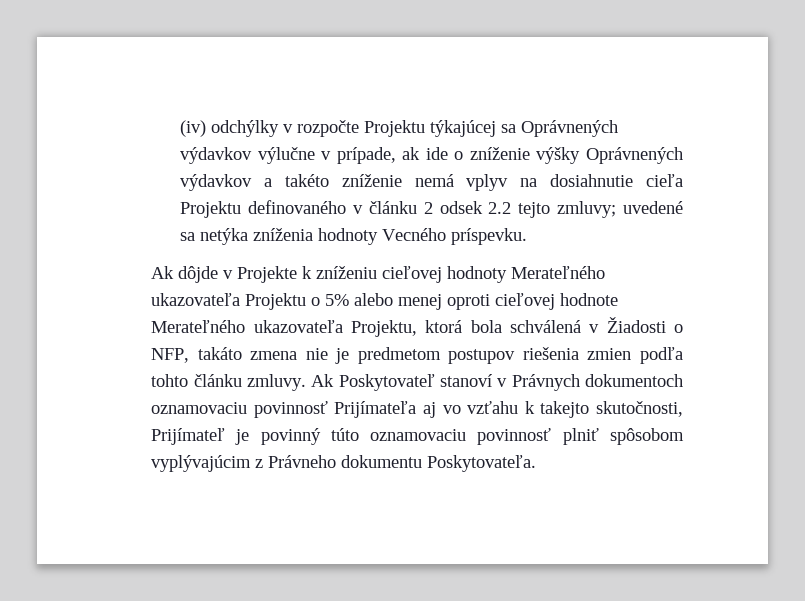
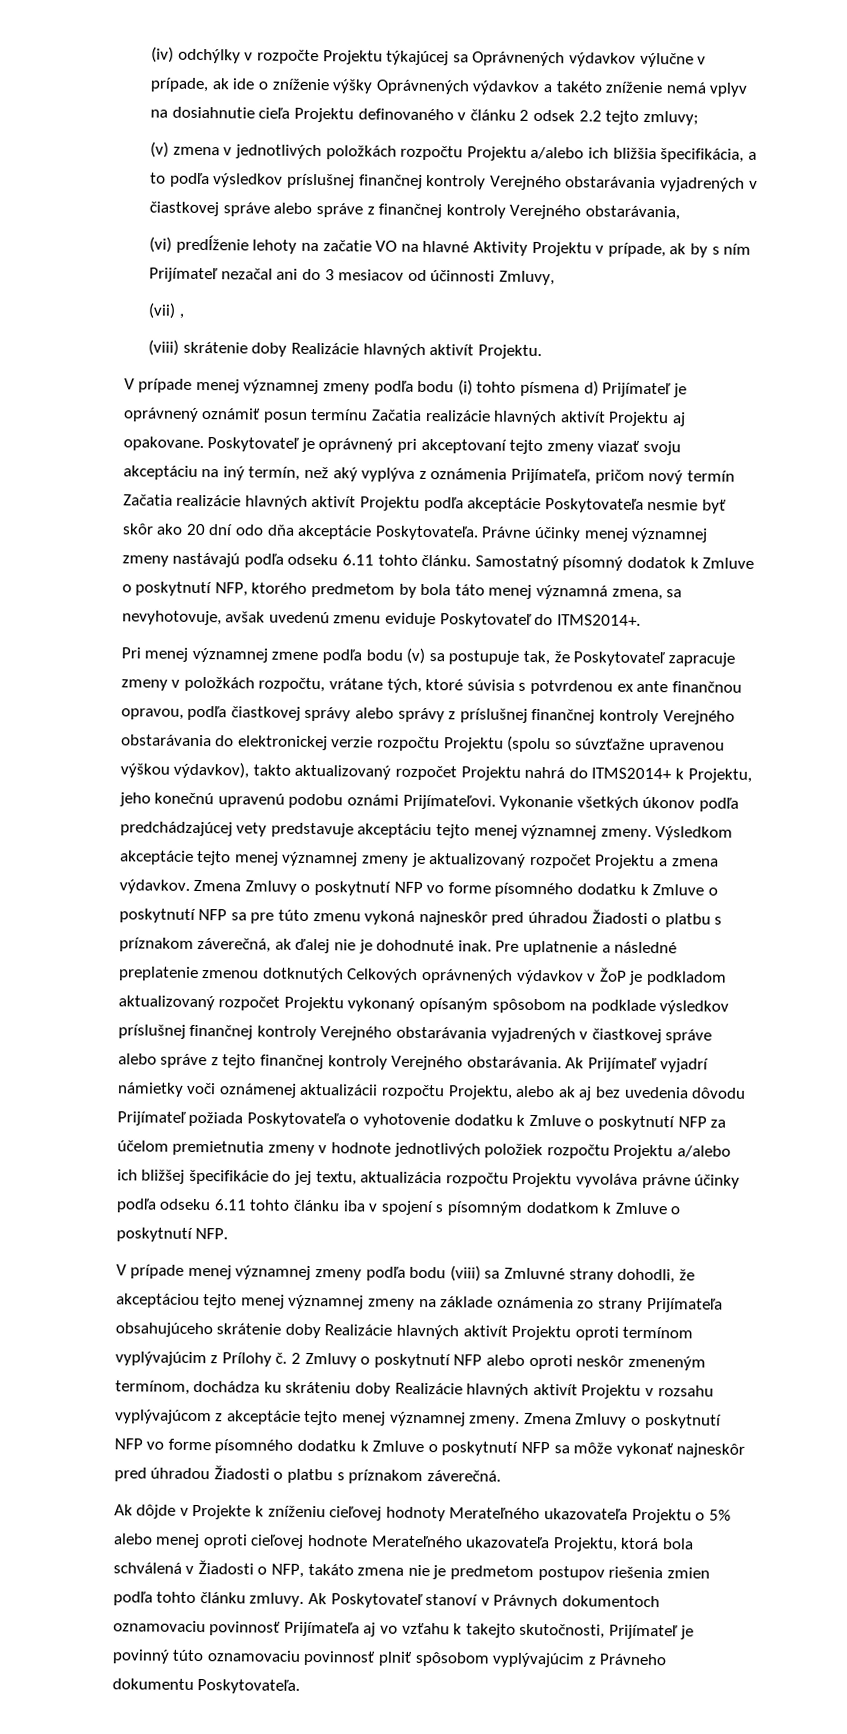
[623,201,684,214] [180,228,528,245] uvedené sa netýka zníženia hodnoty Vecného príspevku. -> [150,141,757,163] [150,172,758,192] [149,201,680,221] [149,234,752,258] [149,267,555,286] [148,302,184,319] [148,339,542,360] [123,378,687,398] [122,407,686,427] [122,436,681,456] [122,465,735,485] [122,494,726,514] [121,523,709,543] [121,552,755,571] [121,581,683,601] [121,610,641,628] [120,647,735,667] [120,676,742,695] [120,705,735,725] [120,734,725,754] [119,761,752,783] [118,792,739,812] [119,821,734,841] [119,850,719,870] [118,879,718,898] [118,908,723,928] [118,937,678,956] [117,966,727,986] [117,995,730,1015] [117,1024,713,1044] [117,1053,709,1073] [116,1082,747,1101] [116,1111,727,1131] [116,1140,731,1160] [116,1169,741,1189] [115,1198,681,1216] [115,1227,229,1242] [115,1264,695,1284] [115,1293,723,1313] [114,1322,694,1341] [114,1351,706,1371] [114,1380,714,1399] [114,1409,722,1429] [113,1438,746,1458] [113,1465,501,1485] // (v) zmena v jednotlivých položkách rozpočtu Projektu a/alebo ich bližšia špecifikácia, a to podľa výsledkov príslušnej finančnej kontroly Verejného obstarávania vyjadrených v čiastkovej správe alebo správe z finančnej kontroly Verejného obstarávania, // (vi) predĺženie lehoty na začatie VO na hlavné Aktivity Projektu v prípade, ak by s ním Prijímateľ nezačal ani do 3 mesiacov od účinnosti Zmluvy, // (vii) , // (viii) skrátenie doby Realizácie hlavných aktivít Projektu. // V prípade menej významnej zmeny podľa bodu (i) tohto písmena d) Prijímateľ je oprávnený oznámiť posun termínu Začatia realizácie hlavných aktivít Projektu aj opakovane. Poskytovateľ je oprávnený pri akceptovaní tejto zmeny viazať svoju akceptáciu na iný termín, než aký vyplýva z oznámenia Prijímateľa, pričom nový termín Začatia realizácie hlavných aktivít Projektu podľa akceptácie Poskytovateľa nesmie byť skôr ako 20 dní odo dňa akceptácie Poskytovateľa. Právne účinky menej významnej zmeny nastávajú podľa odseku 6.11 tohto článku. Samostatný písomný dodatok k Zmluve o poskytnutí NFP, ktorého predmetom by bola táto menej významná zmena, sa nevyhotovuje, avšak uvedenú zmenu eviduje Poskytovateľ do ITMS2014+. // Pri menej významnej zmene podľa bodu (v) sa postupuje tak, že Poskytovateľ zapracuje zmeny v položkách rozpočtu, vrátane tých, ktoré súvisia s potvrdenou ex ante finančnou opravou, podľa čiastkovej správy alebo správy z príslušnej finančnej kontroly Verejného obstarávania do elektronickej verzie rozpočtu Projektu (spolu so súvzťažne upravenou výškou výdavkov), takto aktualizovaný rozpočet Projektu nahrá do ITMS2014+ k Projektu, jeho konečnú upravenú podobu oznámi Prijímateľovi. Vykonanie všetkých úkonov podľa predchádzajúcej vety predstavuje akceptáciu tejto menej významnej zmeny. Výsledkom akceptácie tejto menej významnej zmeny je aktualizovaný rozpočet Projektu a zmena výdavkov. Zmena Zmluvy o poskytnutí NFP vo forme písomného dodatku k Zmluve o poskytnutí NFP sa pre túto zmenu vykoná najneskôr pred úhradou Žiadosti o platbu s príznakom záverečná, ak ďalej nie je dohodnuté inak. Pre uplatnenie a následné preplatenie zmenou dotknutých Celkových oprávnených výdavkov v ŽoP je podkladom aktualizovaný rozpočet Projektu vykonaný opísaným spôsobom na podklade výsledkov príslušnej finančnej kontroly Verejného obstarávania vyjadrených v čiastkovej správe alebo správe z tejto finančnej kontroly Verejného obstarávania. Ak Prijímateľ vyjadrí námietky voči oznámenej aktualizácii rozpočtu Projektu, alebo ak aj bez uvedenia dôvodu Prijímateľ požiada Poskytovateľa o vyhotovenie dodatku k Zmluve o poskytnutí NFP za účelom premietnutia zmeny v hodnote jednotlivých položiek rozpočtu Projektu a/alebo ich bližšej špecifikácie do jej textu, aktualizácia rozpočtu Projektu vyvoláva právne účinky podľa odseku 6.11 tohto článku iba v spojení s písomným dodatkom k Zmluve o poskytnutí NFP. // V prípade menej významnej zmeny podľa bodu (viii) sa Zmluvné strany dohodli, že akceptáciou tejto menej významnej zmeny na základe oznámenia zo strany Prijímateľa obsahujúceho skrátenie doby Realizácie hlavných aktivít Projektu oproti termínom vyplývajúcim z Prílohy č. 2 Zmluvy o poskytnutí NFP alebo oproti neskôr zmeneným termínom, dochádza ku skráteniu doby Realizácie hlavných aktivít Projektu v rozsahu vyplývajúcom z akceptácie tejto menej významnej zmeny. Zmena Zmluvy o poskytnutí NFP vo forme písomného dodatku k Zmluve o poskytnutí NFP sa môže vykonať najneskôr pred úhradou Žiadosti o platbu s príznakom záverečná.

